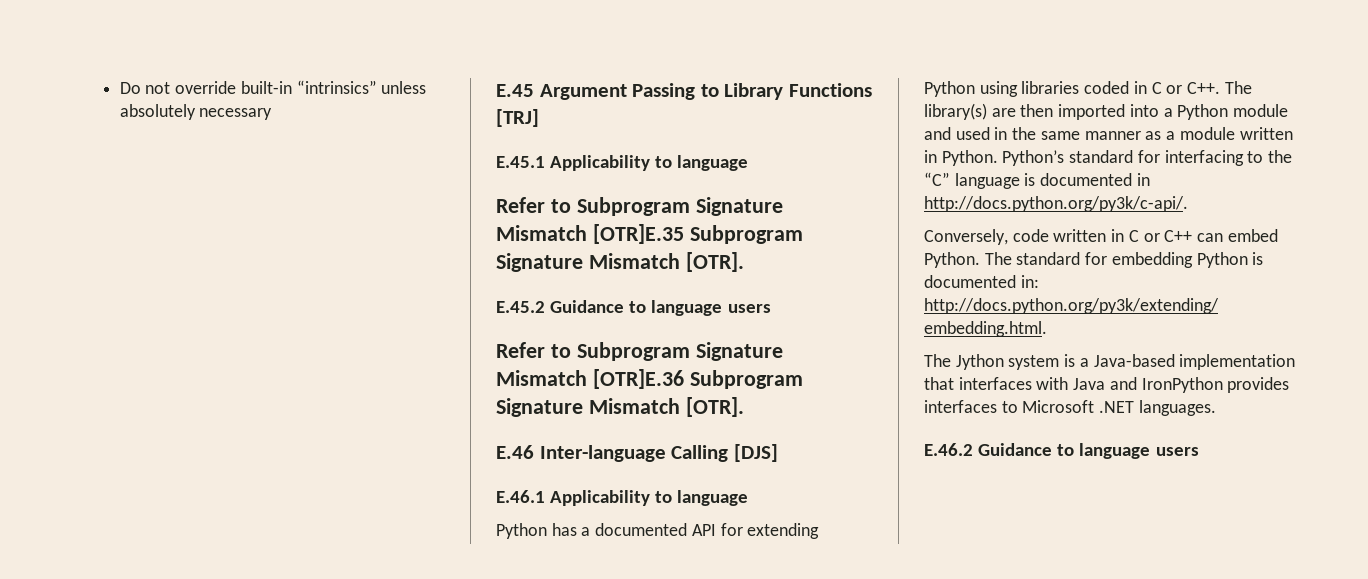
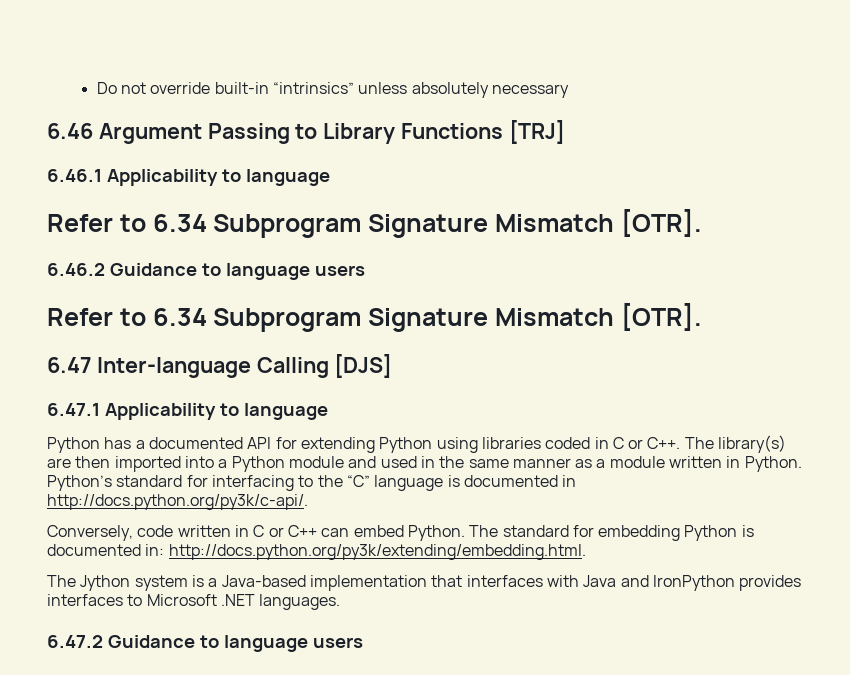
[496,84,534,97] E.45 -> [47,123,93,139] 6.46
[496,156,545,168] E.45.1 -> [47,169,102,182] 6.46.1
[576,197,783,216] [496,224,803,244] [496,252,744,272] [496,301,545,313] Subprogram Signature Mismatch [OTR]E.35 Subprogram Signature Mismatch [OTR]. // E.45.2 -> [152,209,702,238] [47,263,105,276] 6.34 Subprogram Signature Mismatch [OTR]. // 6.46.2
[576,342,783,361] [496,369,803,389] [496,397,744,417] [496,445,534,459] Subprogram Signature Mismatch [OTR]E.36 Subprogram Signature Mismatch [OTR]. // E.46 -> [152,303,702,332] [47,357,91,373] 6.34 Subprogram Signature Mismatch [OTR]. // 6.47
[496,490,545,503] E.46.1 -> [47,403,100,416] 6.47.1
[924,443,973,456] E.46.2 -> [47,635,103,648] 6.47.2

